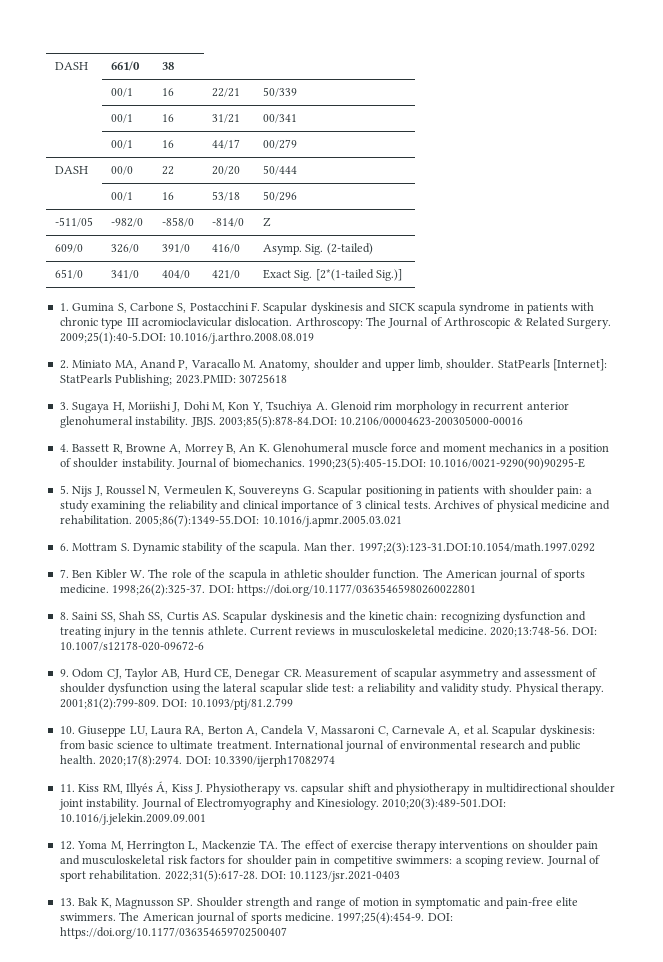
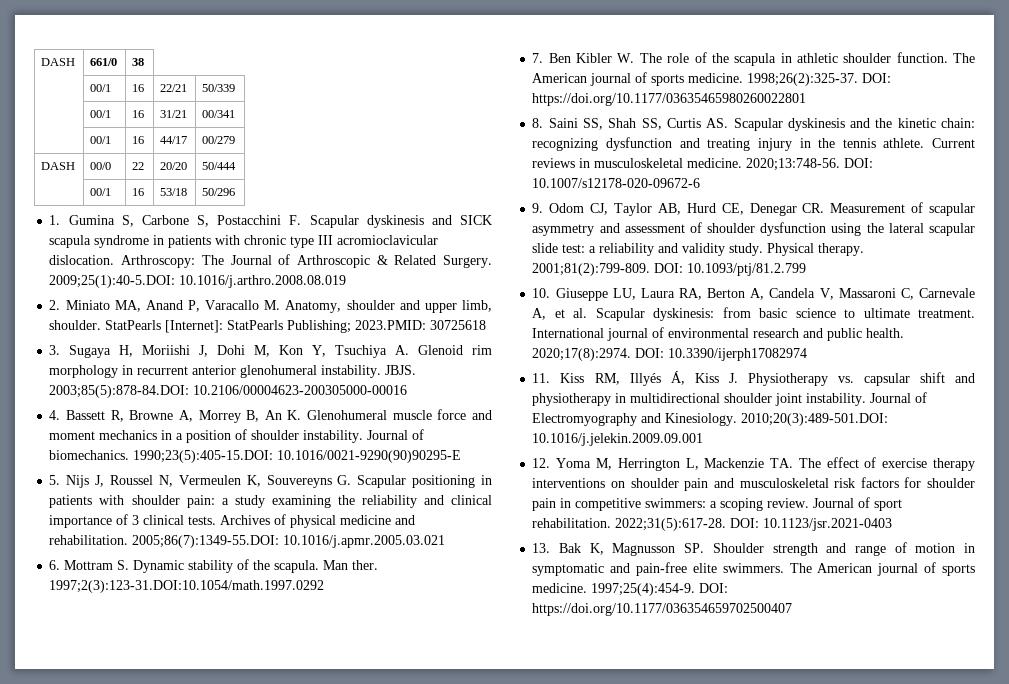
[54,217,93,227] [110,218,143,227] [161,217,194,227] [211,218,244,227] [262,217,271,227] [54,244,83,253] [110,244,139,253] [161,244,190,253] [211,244,240,253] [262,243,373,255] [54,269,83,279] [110,270,139,279] [161,270,190,279] [211,270,240,279] [262,269,402,281] // -511/05 | -982/0 | -858/0 | -814/0 | Z // 609/0 | 326/0 | 391/0 | 416/0 | Asymp. Sig. (2-tailed) // 651/0 | 341/0 | 404/0 | 421/0 | Exact Sig. [2*(1-tailed Sig.)] -> (236, 192) none

